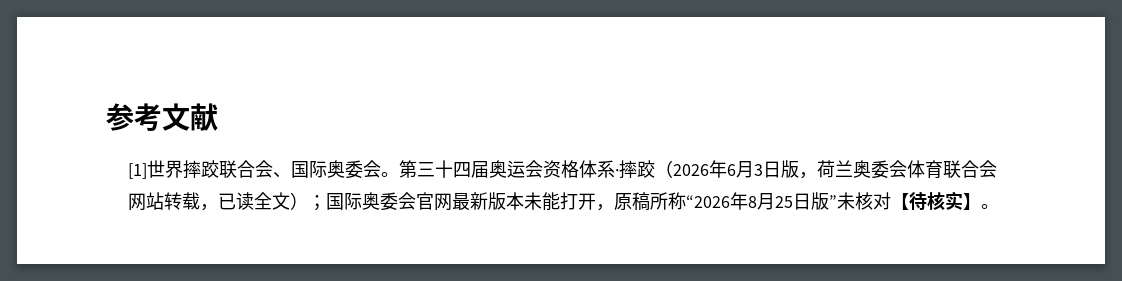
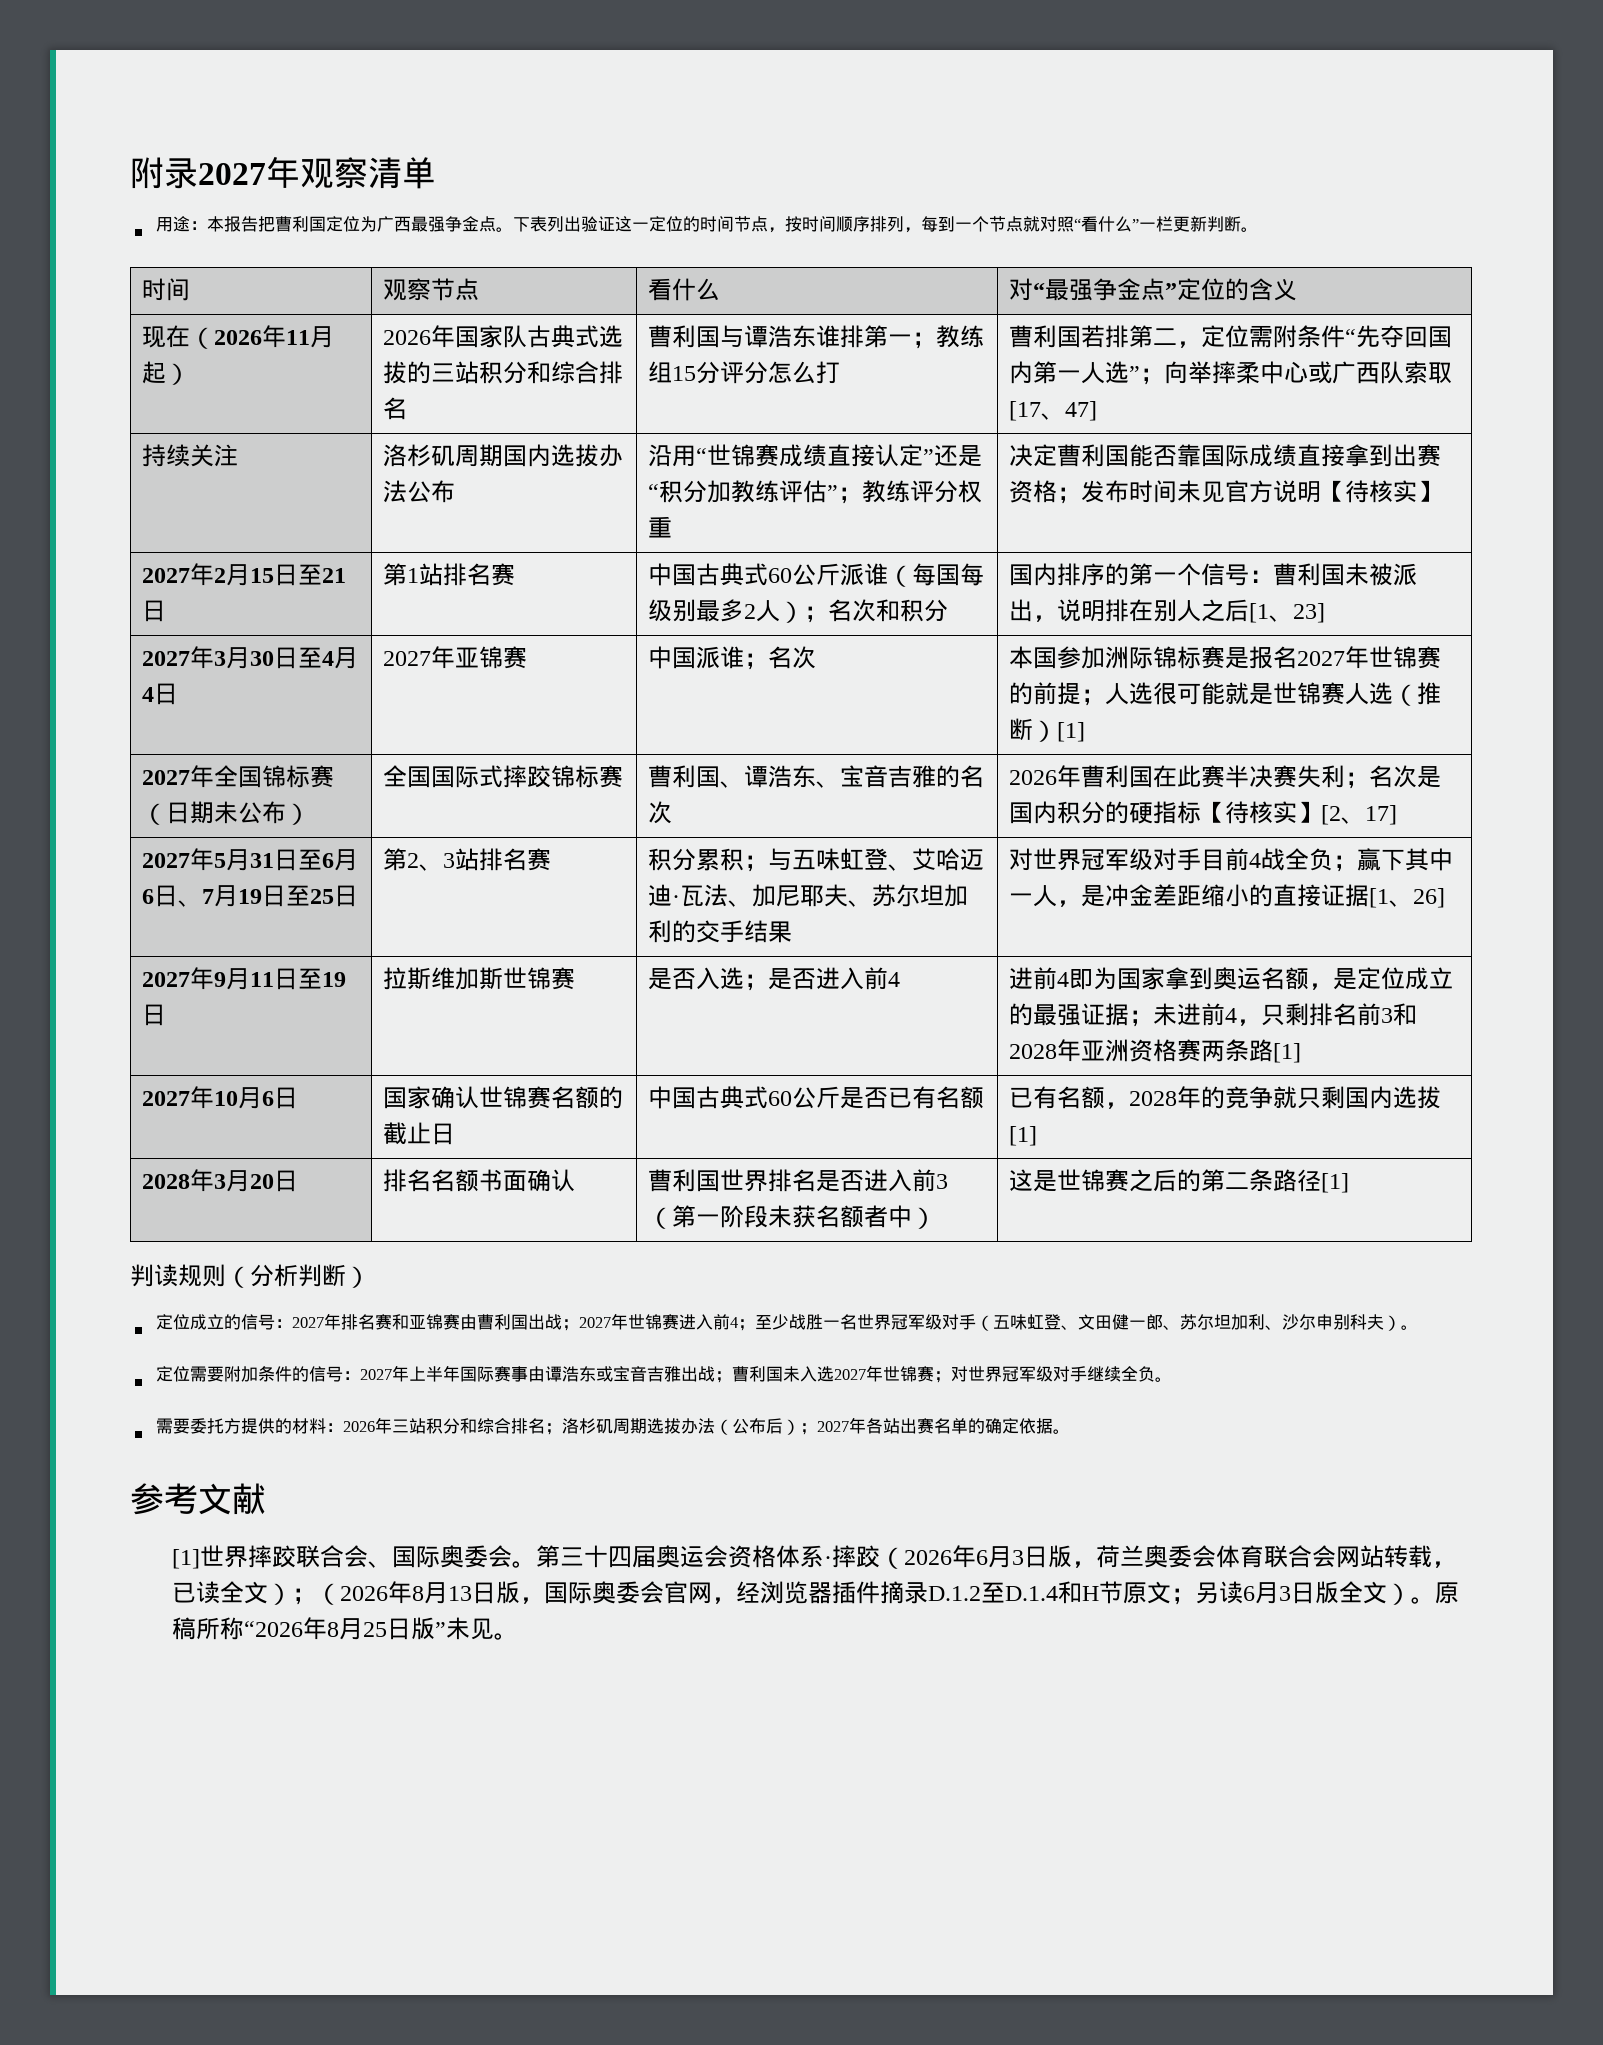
(106, 117) none -> [130,156,436,189] [156,216,1259,233] [142,278,191,301] [383,278,480,301] [648,278,721,301] [1009,278,1298,301] [142,325,335,349] [142,361,191,385] [383,325,624,348] [383,361,624,384] [383,397,408,420] [648,325,985,349] [648,361,841,384] [1009,325,1453,348] [1009,361,1453,385] [1009,401,1098,421] [142,444,239,467] [383,444,624,467] [383,480,456,503] [648,444,983,467] [648,480,983,504] [648,516,673,538] [1009,444,1442,467] [1009,480,1442,504] [142,563,347,586] [142,600,167,622] [383,563,516,586] [648,563,985,587] [648,599,949,623] [1009,563,1418,586] [1009,599,1326,623] [142,646,359,669] [142,683,179,705] [383,646,528,669] [648,646,817,670] [1009,646,1442,669] [1009,682,1442,706] [1009,718,1086,742] [142,765,335,788] [142,801,311,825] [383,765,624,788] [648,765,985,788] [648,801,673,824] [1009,765,1442,789] [1009,801,1398,825] [142,848,359,871] [142,885,359,907] [383,848,552,871] [648,848,985,872] [648,884,969,907] [648,920,793,943] [1009,848,1454,872] [1009,884,1446,908] [142,967,347,990] [142,1004,167,1026] [383,967,576,990] [648,967,901,991] [1009,967,1454,990] [1009,1003,1418,1027] [1009,1039,1302,1063] [142,1086,299,1109] [383,1086,624,1109] [383,1122,456,1145] [648,1086,985,1109] [1009,1086,1442,1109] [1009,1126,1038,1146] [142,1169,299,1192] [383,1169,576,1192] [648,1169,949,1192] [648,1205,937,1229] [1009,1169,1350,1193] [130,1264,370,1288] [156,1313,1419,1331] [156,1365,1173,1383] [156,1417,1071,1435] 附录2027年观察清单 // 用途：本报告把曹利国定位为广西最强争金点。下表列出验证这一定位的时间节点，按时间顺序排列，每到一个节点就对照“看什么”一栏更新判断。 // 时间 | 观察节点 | 看什么 | 对“最强争金点”定位的含义 // 现在（2026年11月起） | 2026年国家队古典式选拔的三站积分和综合排名 | 曹利国与谭浩东谁排第一；教练组15分评分怎么打 | 曹利国若排第二，定位需附条件“先夺回国内第一人选”；向举摔柔中心或广西队索取[17、47] // 持续关注 | 洛杉矶周期国内选拔办法公布 | 沿用“世锦赛成绩直接认定”还是“积分加教练评估”；教练评分权重 | 决定曹利国能否靠国际成绩直接拿到出赛资格；发布时间未见官方说明【待核实】 // 2027年2月15日至21日 | 第1站排名赛 | 中国古典式60公斤派谁（每国每级别最多2人）；名次和积分 | 国内排序的第一个信号：曹利国未被派出，说明排在别人之后[1、23] // 2027年3月30日至4月4日 | 2027年亚锦赛 | 中国派谁；名次 | 本国参加洲际锦标赛是报名2027年世锦赛的前提；人选很可能就是世锦赛人选（推断）[1] // 2027年全国锦标赛（日期未公布） | 全国国际式摔跤锦标赛 | 曹利国、谭浩东、宝音吉雅的名次 | 2026年曹利国在此赛半决赛失利；名次是国内积分的硬指标【待核实】[2、17] // 2027年5月31日至6月6日、7月19日至25日 | 第2、3站排名赛 | 积分累积；与五味虹登、艾哈迈迪·瓦法、加尼耶夫、苏尔坦加利的交手结果 | 对世界冠军级对手目前4战全负；赢下其中一人，是冲金差距缩小的直接证据[1、26] // 2027年9月11日至19日 | 拉斯维加斯世锦赛 | 是否入选；是否进入前4 | 进前4即为国家拿到奥运名额，是定位成立的最强证据；未进前4，只剩排名前3和2028年亚洲资格赛两条路[1] // 2027年10月6日 | 国家确认世锦赛名额的截止日 | 中国古典式60公斤是否已有名额 | 已有名额，2028年的竞争就只剩国内选拔[1] // 2028年3月20日 | 排名名额书面确认 | 曹利国世界排名是否进入前3（第一阶段未获名额者中） | 这是世锦赛之后的第二条路径[1] // 判读规则（分析判断） // 定位成立的信号：2027年排名赛和亚锦赛由曹利国出战；2027年世锦赛进入前4；至少战胜一名世界冠军级对手（五味虹登、文田健一郎、苏尔坦加利、沙尔申别科夫）。 // 定位需要附加条件的信号：2027年上半年国际赛事由谭浩东或宝音吉雅出战；曹利国未入选2027年世锦赛；对世界冠军级对手继续全负。 // 需要委托方提供的材料：2026年三站积分和综合排名；洛杉矶周期选拔办法（公布后）；2027年各站出赛名单的确定依据。 //
[326,192,615,211] 国际奥委会官网最新版本未能打开， -> [315,1581,1435,1605] （2026年8月13日版，国际奥委会官网，经浏览器插件摘录D.1.2至D.1.4和H节原文；另读6月3日版全文）。
[855,191,982,210] 核对【待核实】 -> [469,1618,494,1640] 见

